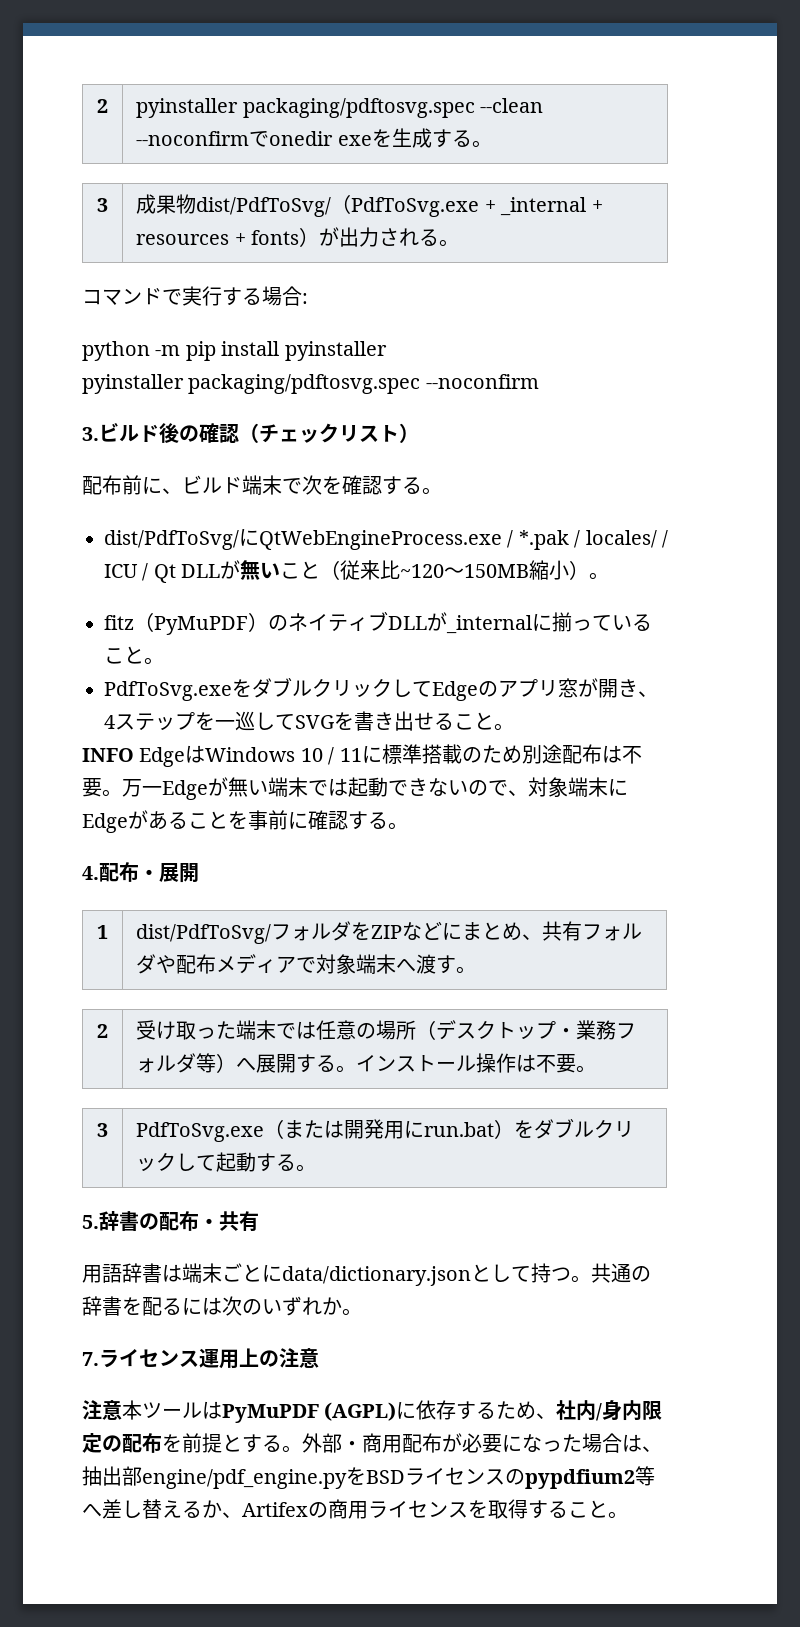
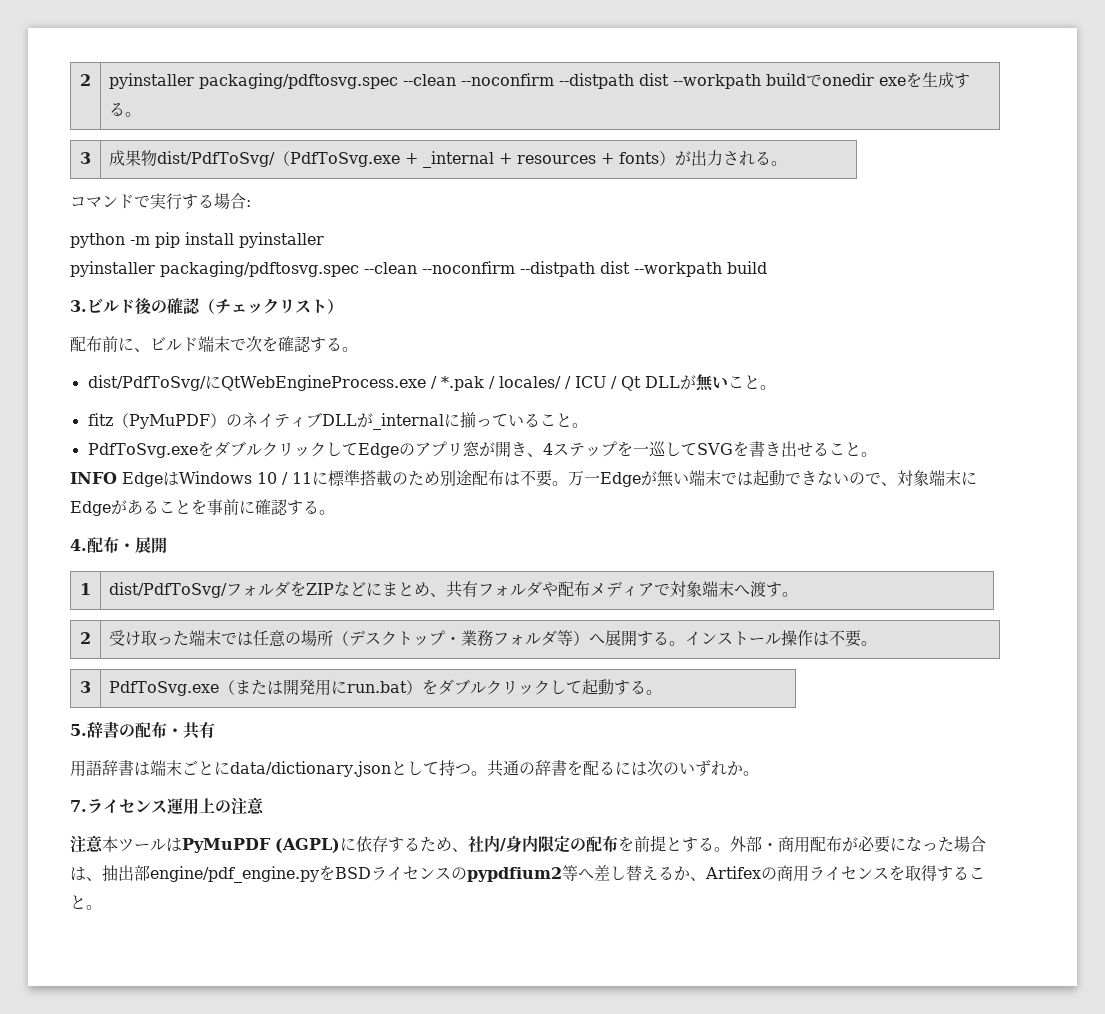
(250, 138) none -> [559,73,807,89] --distpath dist --workpath build
[425,374,539,389] --noconfirm -> [364,261,767,277] --clean --noconfirm --distpath dist --workpath build
[320,560,590,580] （従来比~120〜150MB縮小） -> (760, 382) none

